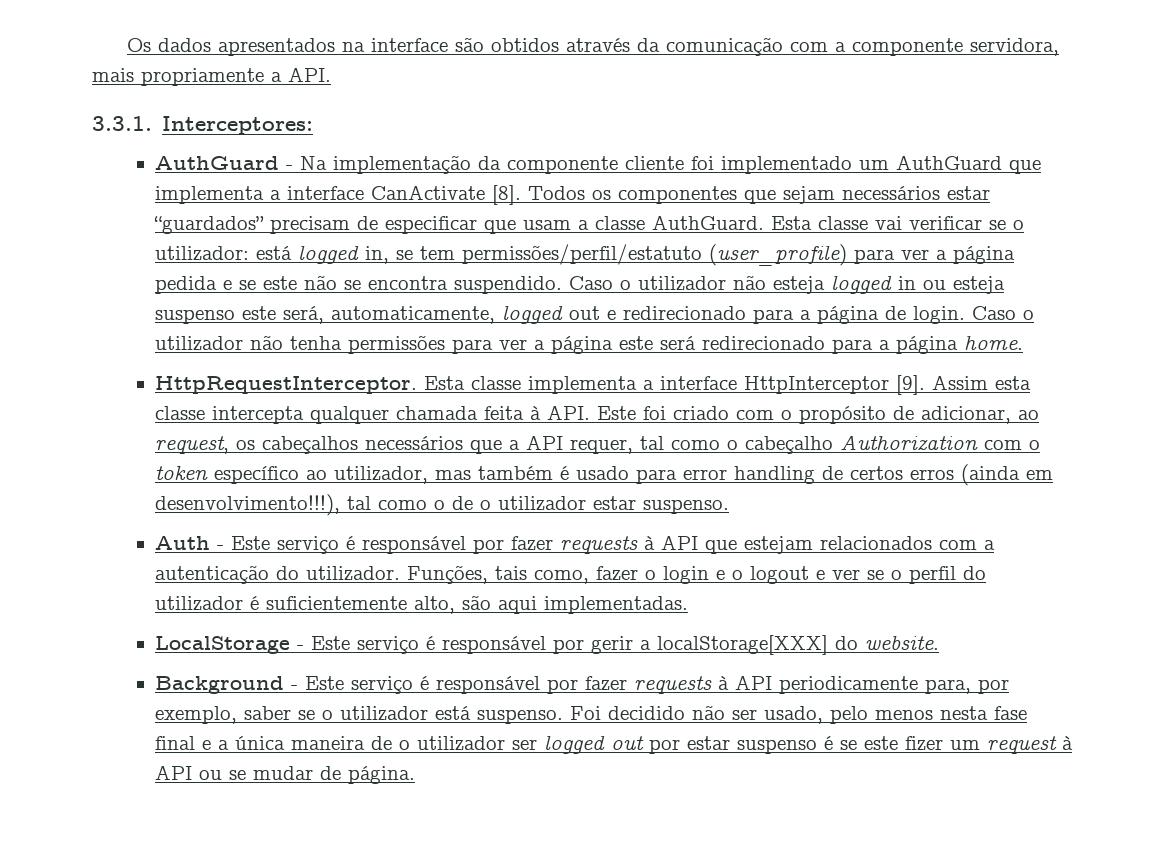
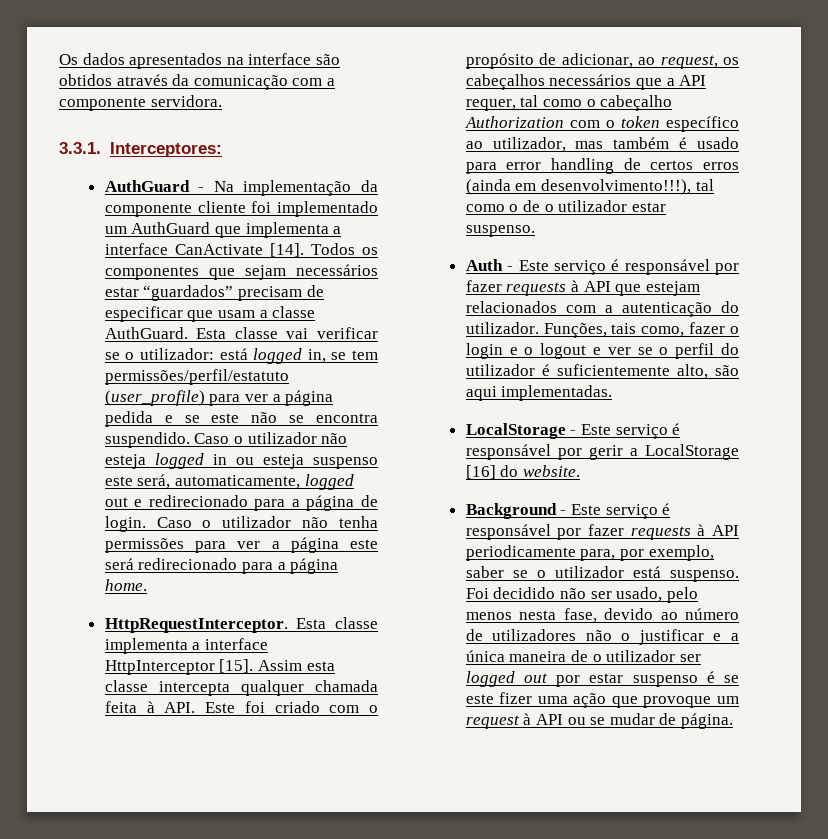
[969,38,1059,56] [92,67,331,86] servidora, mais propriamente a API. -> [150,95,222,107] servidora.
[492,185,522,205] [8]. -> [269,243,304,257] [14].
[896,375,926,395] [9]. -> [219,659,254,673] [15].
[657,635,829,655] localStorage[XXX] -> [645,444,739,460] [465,465,496,479] LocalStorage [16]
[994,706,1028,720] [155,736,196,750] fase final -> [563,608,739,623] [465,629,704,645] fase, devido ao número de utilizadores não o justificar
(944, 743) none -> [537,693,712,708] uma ação que provoque

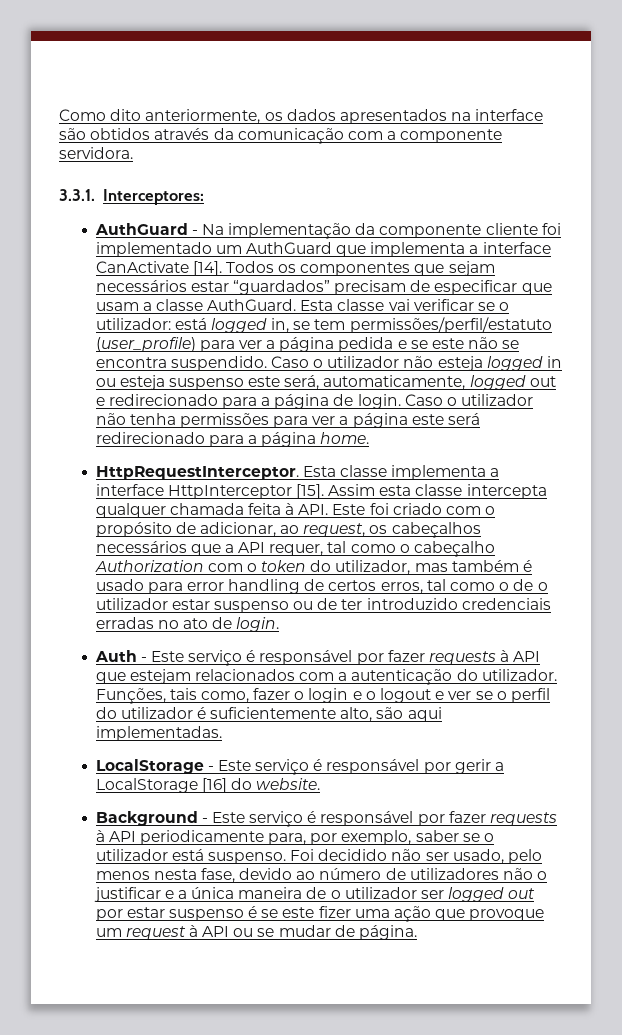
[59,54,78,65] Os -> [59,109,283,124] Como dito anteriormente, os
[666,116,739,132] [465,141,483,149] específico ao -> [310,560,332,572] do
[703,162,739,170] [465,179,691,195] erros (ainda em desenvolvimento!!!), -> [380,582,423,594] erros,
[465,225,535,237] suspenso. -> [213,598,551,613] [95,617,280,632] suspenso ou de ter introduzido credenciais erradas no ato de login.

